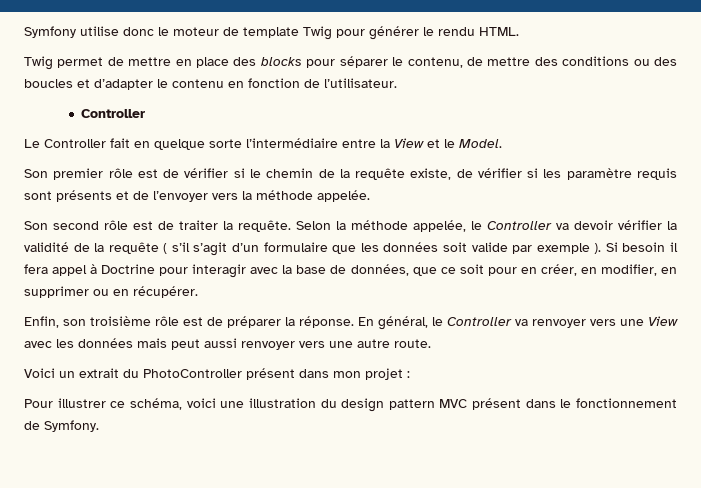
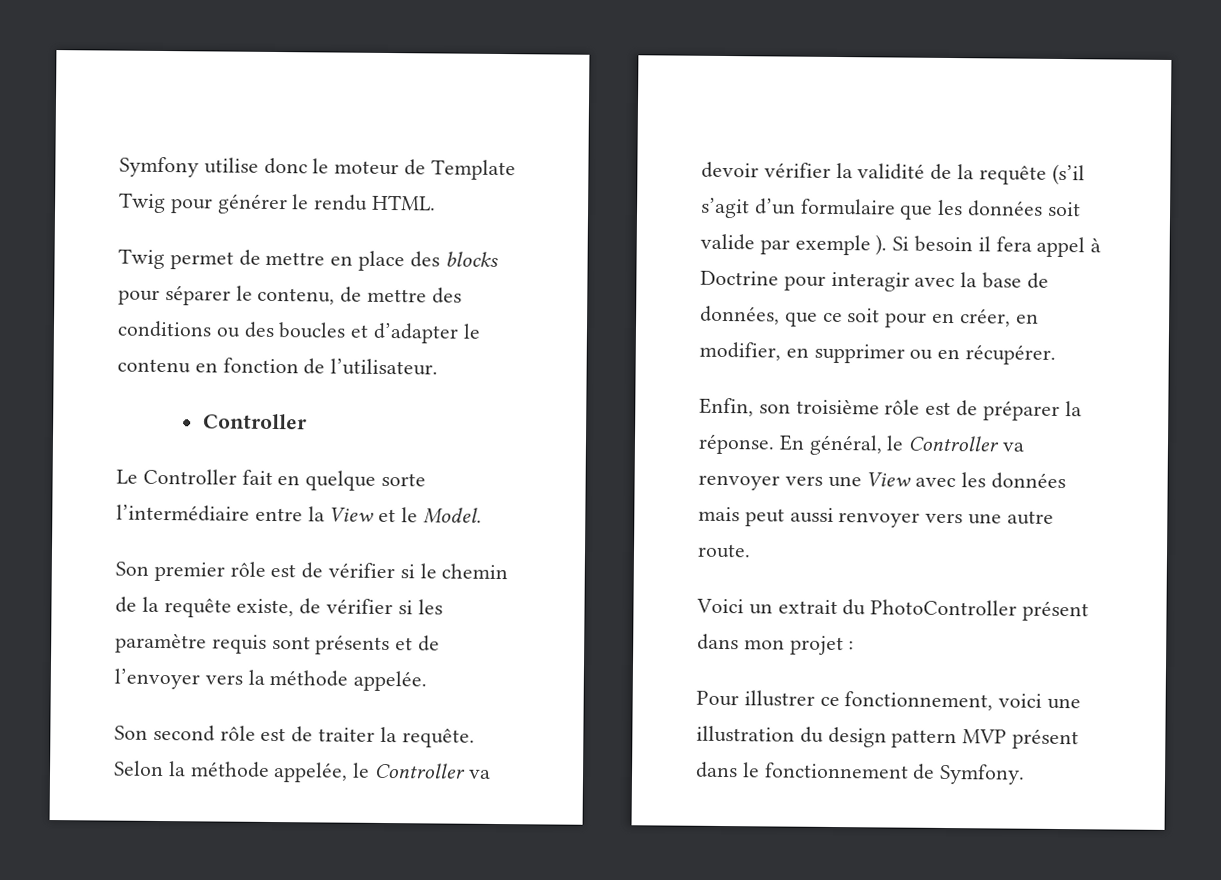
[243,27,299,38] template -> [430,159,516,181] Template
[163,242,190,254] ( s’il -> [1051,163,1085,186] (s’il
[129,398,182,410] schéma, -> [844,691,994,711] fonctionnement,
[439,399,468,408] MVC -> [962,729,1008,744] MVP

